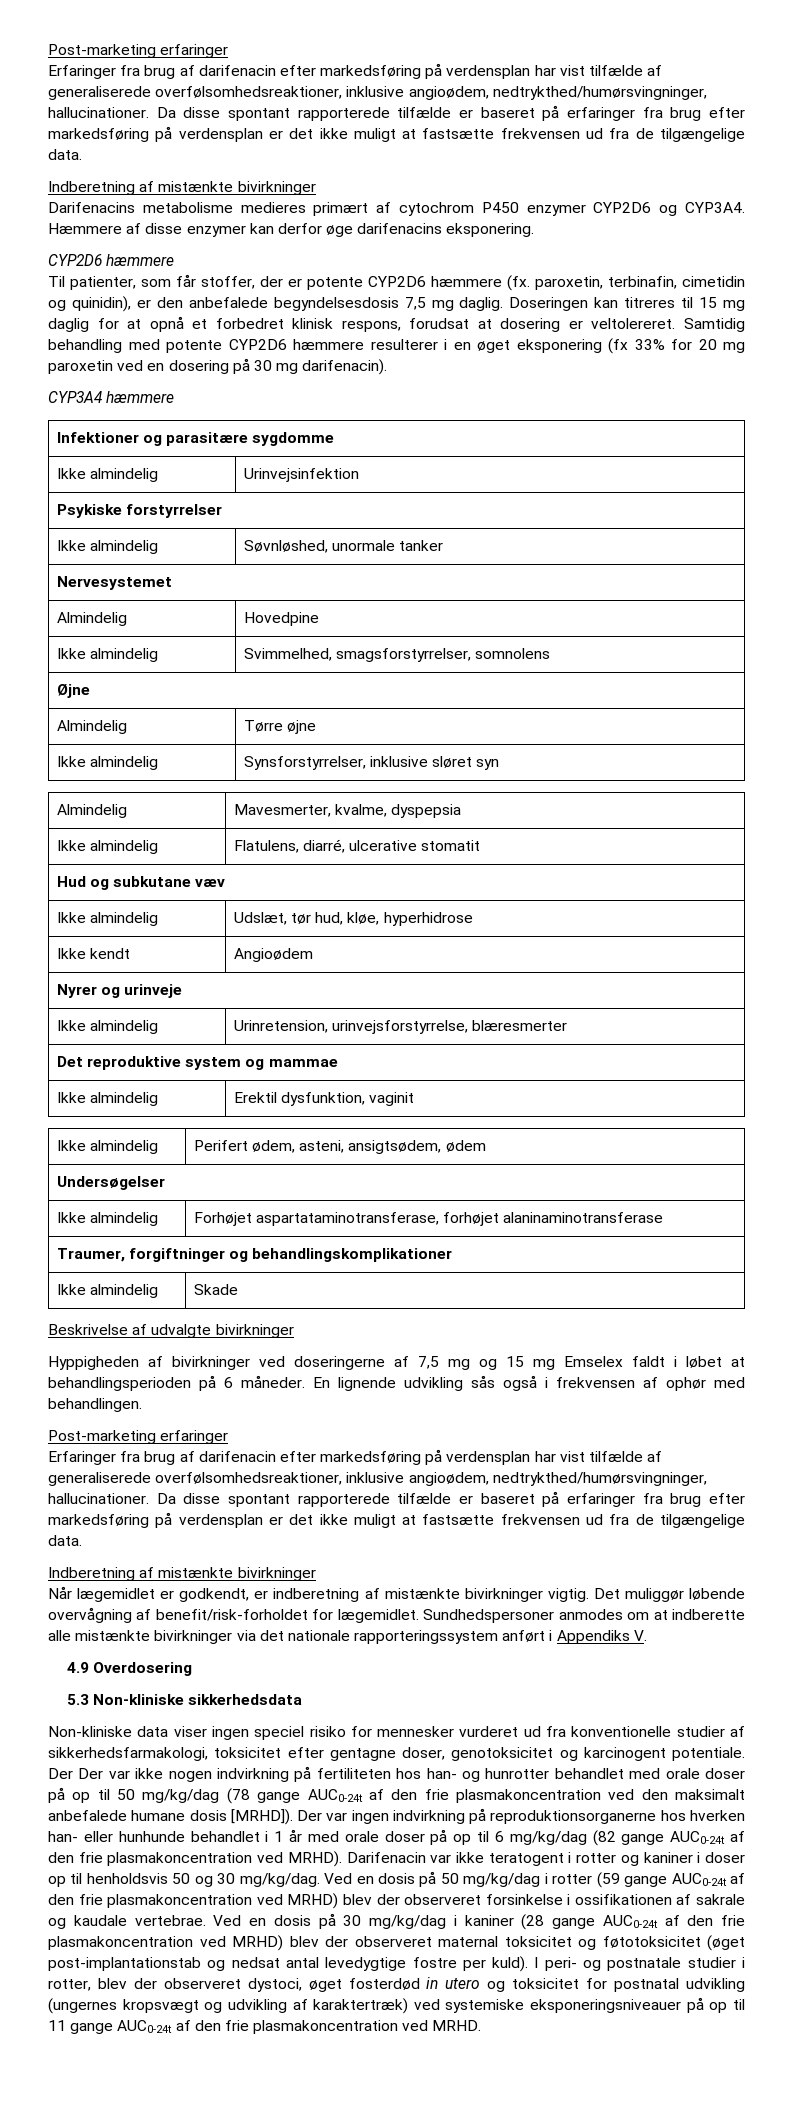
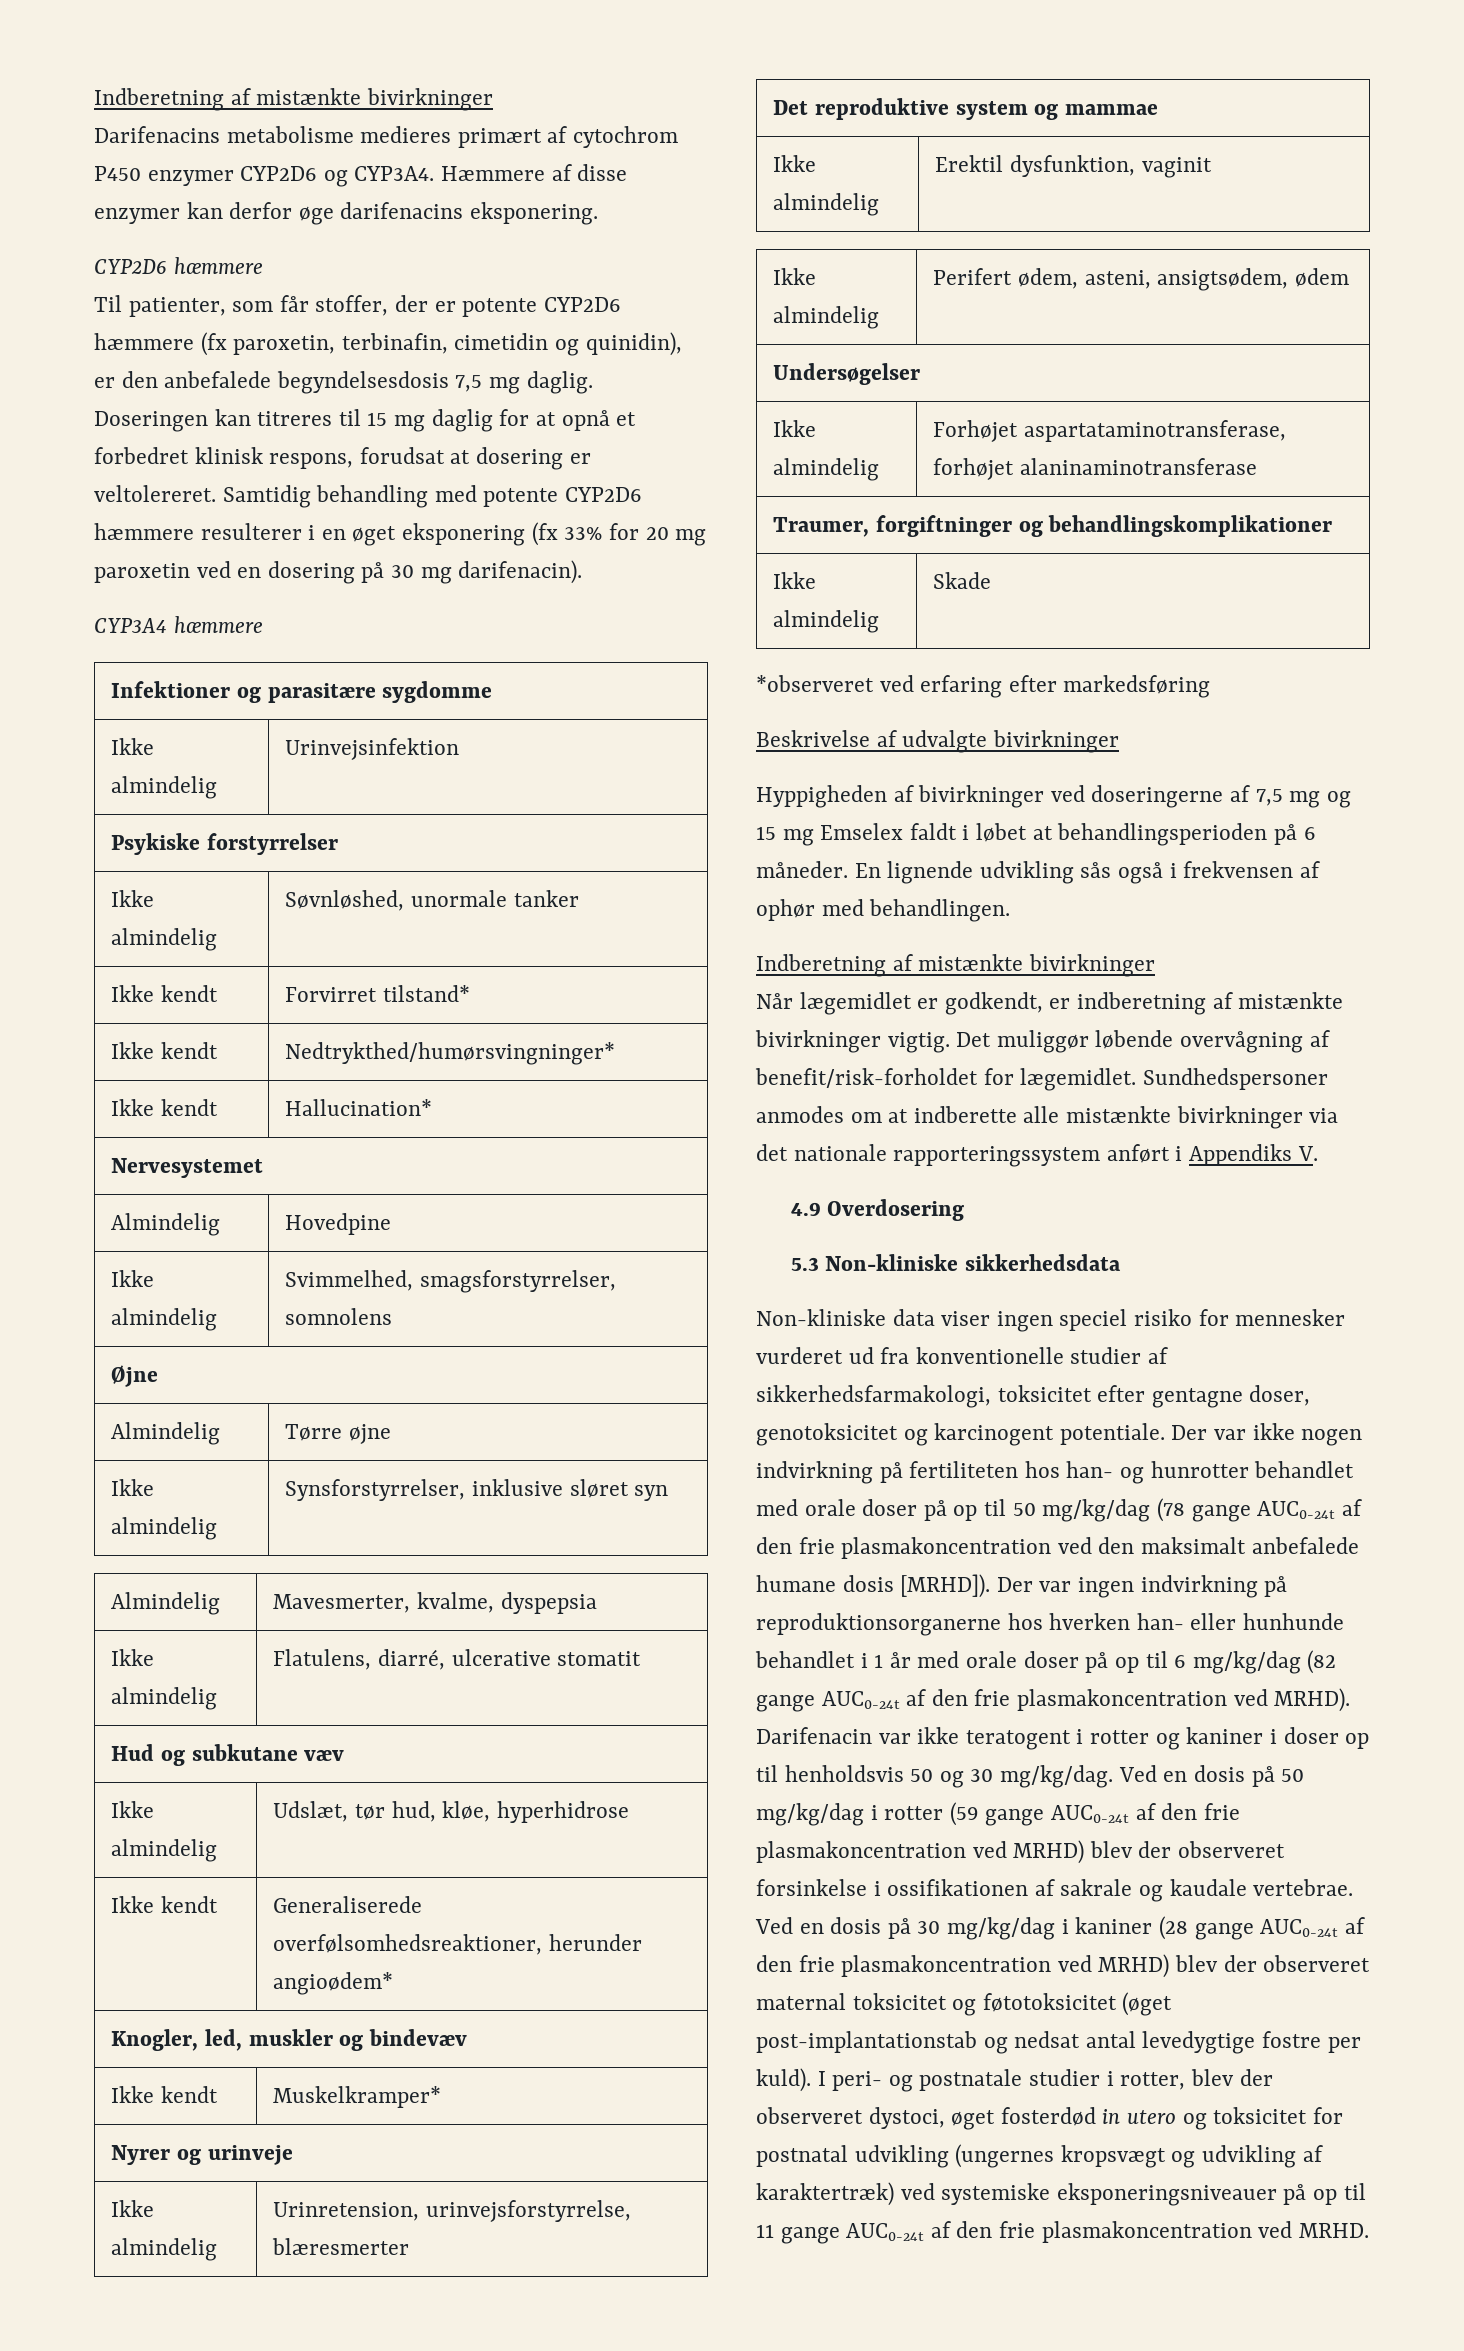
[48,44,229,58] [48,63,663,79] [48,86,707,100] [48,105,745,121] [48,126,745,142] [48,149,82,160] Post-marketing erfaringer // Erfaringer fra brug af darifenacin efter markedsføring på verdensplan har vist tilfælde af generaliserede overfølsomhedsreaktioner, inklusive angioødem, nedtrykthed/humørsvingninger, hallucinationer. Da disse spontant rapporterede tilfælde er baseret på erfaringer fra brug efter markedsføring på verdensplan er det ikke muligt at fastsætte frekvensen ud fra de tilgængelige data. // -> (94, 99) none
[507,275,530,291] (fx. -> [200,332,227,356] (fx
(444, 545) none -> [111,985,218,1002] [285,985,470,1002] [111,1042,218,1059] [285,1042,616,1065] [111,1099,218,1116] [285,1099,433,1116] // Ikke kendt | Forvirret tilstand* // Ikke kendt | Nedtrykthed/humørsvingninger* // Ikke kendt | Hallucination*
[233,948,313,962] Angioødem -> [273,1896,423,1913] [273,1934,642,1955] [273,1972,394,1995] [111,2029,467,2051] [111,2086,218,2103] [273,2086,442,2108] Generaliserede overfølsomhedsreaktioner, herunder angioødem* // Knogler, led, muskler og bindevæv // Ikke kendt | Muskelkramper*
(238, 1289) none -> [756,675,1211,698] // *observeret ved erfaring efter markedsføring
[48,1430,229,1444] [48,1449,663,1465] [48,1472,707,1486] [48,1491,745,1507] [48,1512,745,1528] [48,1535,82,1546] // Post-marketing erfaringer // Erfaringer fra brug af darifenacin efter markedsføring på verdensplan har vist tilfælde af generaliserede overfølsomhedsreaktioner, inklusive angioødem, nedtrykthed/humørsvingninger, hallucinationer. Da disse spontant rapporterede tilfælde er baseret på erfaringer fra brug efter markedsføring på verdensplan er det ikke muligt at fastsætte frekvensen ud fra de tilgængelige data. -> (1011, 910) none
[78,1768,104,1779] Der -> (1208, 1432) none

